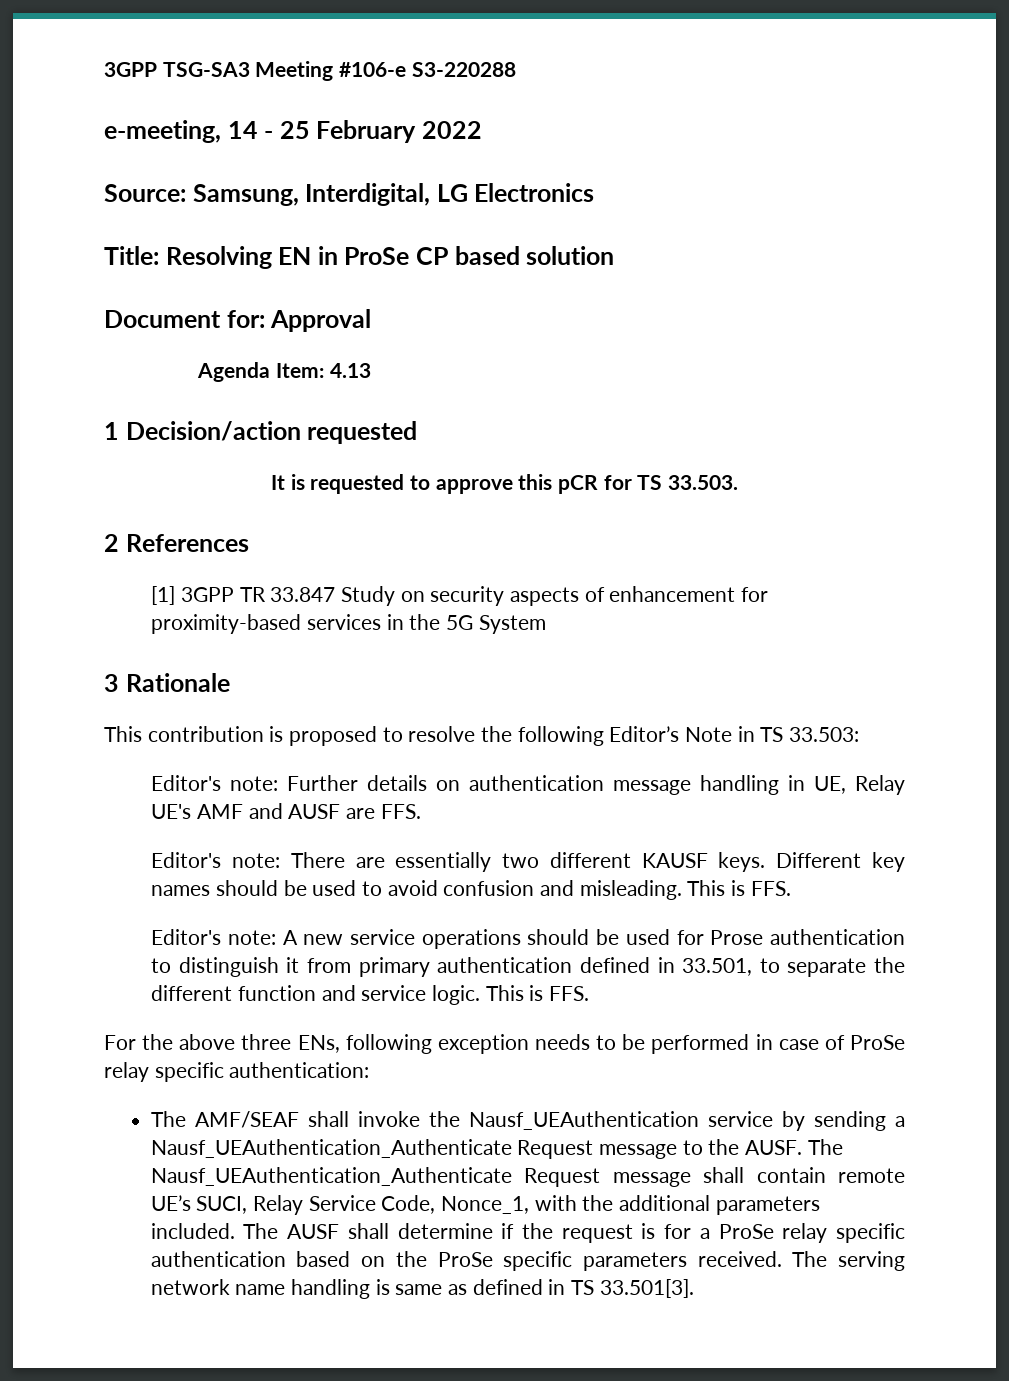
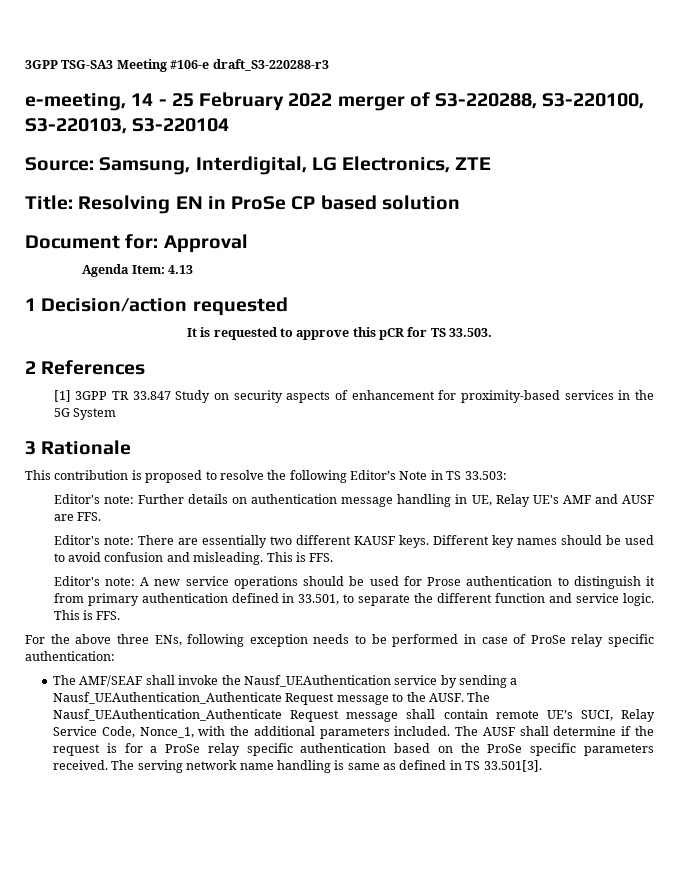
[411,62,516,77] S3-220288 -> [212,59,329,71] draft_S3-220288-r3
(483, 130) none -> [337,92,645,111] [25,118,230,134] merger of S3-220288, S3-220100, S3-220103, S3-220104
[474,183,595,202] Electronics -> [342,156,492,173] Electronics, ZTE

